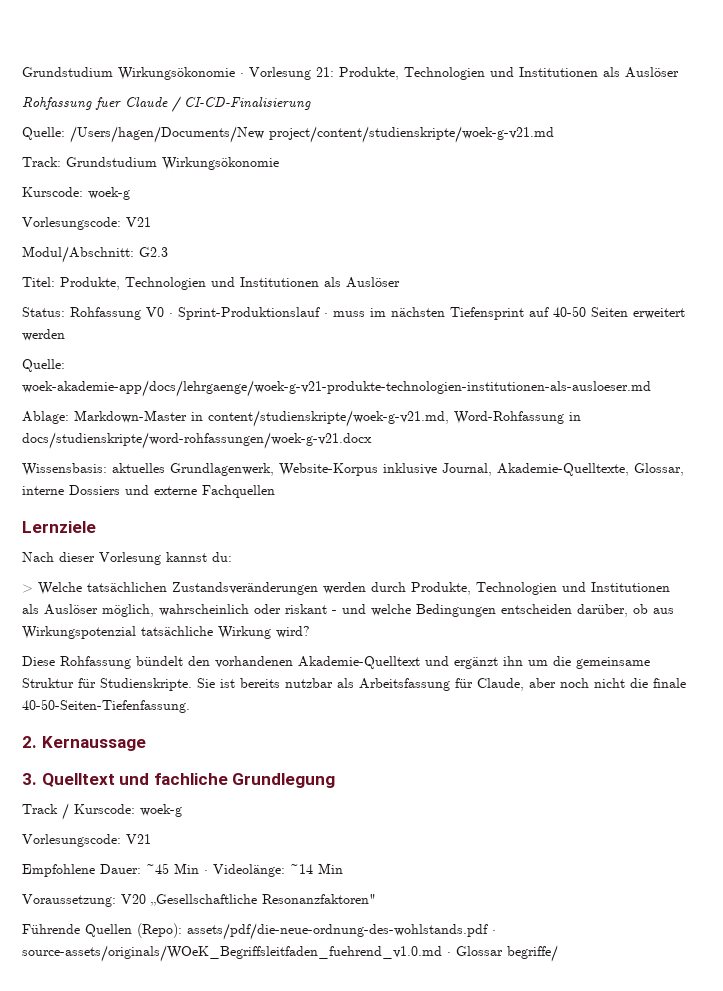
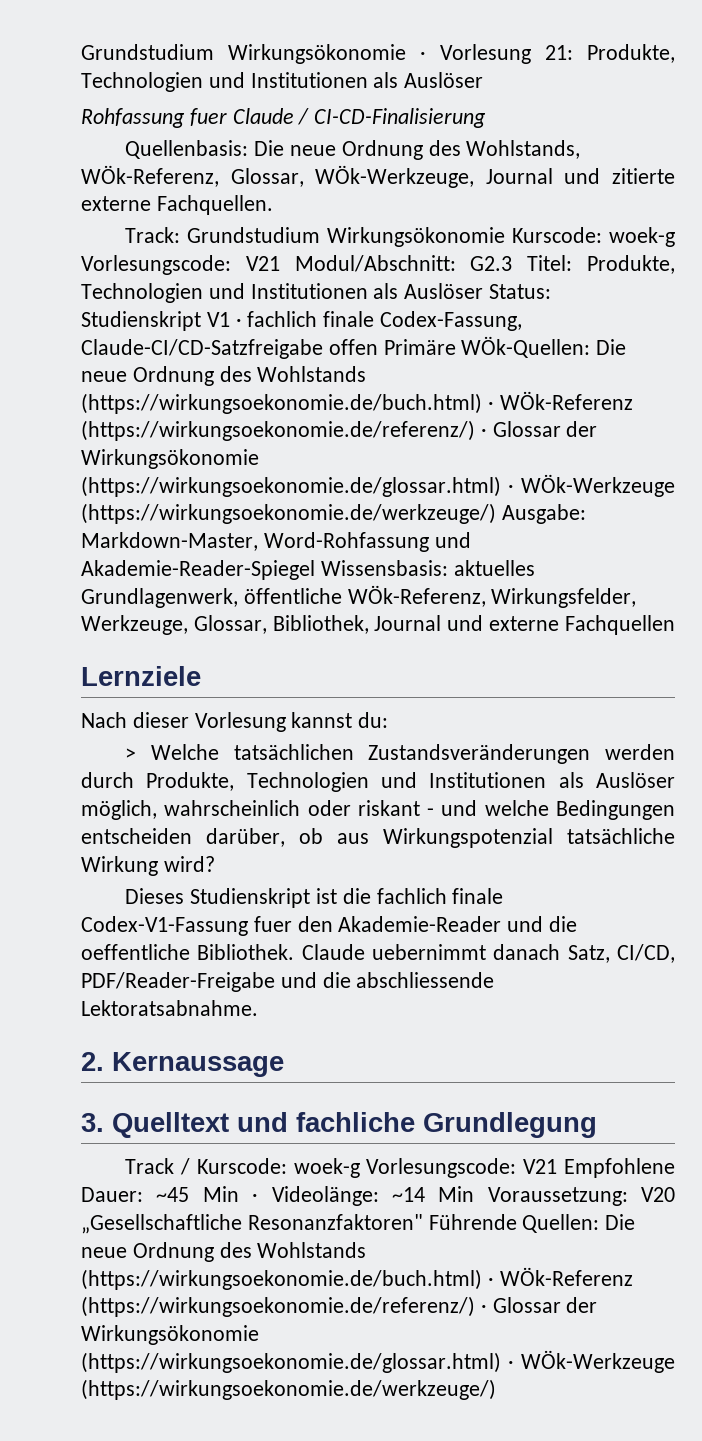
[22,126,554,143] Quelle: /Users/hagen/Documents/New project/content/studienskripte/woek-g-v21.md -> [125,140,581,160] [81,165,676,188] [81,195,273,215] Quellenbasis: Die neue Ordnung des Wohlstands, WÖk-Referenz, Glossar, WÖk-Werkzeuge, Journal und zitierte externe Fachquellen.
[22,187,130,200] [22,217,151,230] // Kurscode: woek-g // Vorlesungscode: V21 // -> [512,227,675,247] [81,255,280,275] Kurscode: woek-g Vorlesungscode: V21
(168, 252) // -> (513, 263) none
[22,306,685,320] [22,329,65,341] [22,359,65,372] [22,380,651,397] [22,410,581,427] [22,432,372,449] [22,463,684,476] [22,485,120,495] // Status: Rohfassung V0 · Sprint-Produktionslauf · muss im nächsten Tiefensprint auf 40-50 Seiten erweitert werden // Quelle: woek-akademie-app/docs/lehrgaenge/woek-g-v21-produkte-technologien-institutionen-als-ausloeser.md // Ablage: Markdown-Master in content/studienskripte/woek-g-v21.md, Word-Rohfassung in docs/studienskripte/word-rohfassungen/woek-g-v21.docx // Wissensbasis: aktuelles Grundlagenwerk, Website-Korpus inklusive Journal, Akademie-Quelltexte, Glossar, interne Dossiers -> [489,284,552,299] [81,311,523,331] [81,336,627,359] [81,366,367,386] [81,391,633,414] [81,420,598,441] [81,449,259,469] [81,474,675,497] [81,503,586,524] [81,532,471,552] [81,560,535,580] [81,585,637,608] [81,615,442,635] Status: Studienskript V1 · fachlich finale Codex-Fassung, Claude-CI/CD-Satzfreigabe offen Primäre WÖk-Quellen: Die neue Ordnung des Wohlstands (https://wirkungsoekonomie.de/buch.html) · WÖk-Referenz (https://wirkungsoekonomie.de/referenz/) · Glossar der Wirkungsökonomie (https://wirkungsoekonomie.de/glossar.html) · WÖk-Werkzeuge (https://wirkungsoekonomie.de/werkzeuge/) Ausgabe: Markdown-Master, Word-Rohfassung und Akademie-Reader-Spiegel Wissensbasis: aktuelles Grundlagenwerk, öffentliche WÖk-Referenz, Wirkungsfelder, Werkzeuge, Glossar, Bibliothek, Journal
[22,656,650,669] [22,678,686,691] [22,699,190,713] Diese Rohfassung bündelt den vorhandenen Akademie-Quelltext und ergänzt ihn um die gemeinsame Struktur für Studienskripte. Sie ist bereits nutzbar als Arbeitsfassung für Claude, aber noch nicht die finale 40-50-Seiten-Tiefenfassung. -> [125,888,504,908] [81,916,578,936] [81,944,675,963] [81,972,495,992] [81,1000,258,1016] Dieses Studienskript ist die fachlich finale Codex-V1-Fassung fuer den Akademie-Reader und die oeffentliche Bibliothek. Claude uebernimmt danach Satz, CI/CD, PDF/Reader-Freigabe und die abschliessende Lektoratsabnahme.
[22,834,151,847] // Vorlesungscode: V21 // -> [366,1158,558,1178] Vorlesungscode: V21
(343, 868) // -> (475, 1194) none
[22,923,496,940] [22,945,558,962] // Führende Quellen (Repo): assets/pdf/die-neue-ordnung-des-wohlstands.pdf · source-assets/originals/WOeK_Begriffsleitfaden_fuehrend_v1.0.md · Glossar begriffe/ -> [428,1214,636,1233] [81,1242,367,1262] [81,1267,633,1290] [81,1296,598,1317] [81,1325,259,1345] [81,1350,675,1373] [81,1379,496,1400] Führende Quellen: Die neue Ordnung des Wohlstands (https://wirkungsoekonomie.de/buch.html) · WÖk-Referenz (https://wirkungsoekonomie.de/referenz/) · Glossar der Wirkungsökonomie (https://wirkungsoekonomie.de/glossar.html) · WÖk-Werkzeuge (https://wirkungsoekonomie.de/werkzeuge/)

